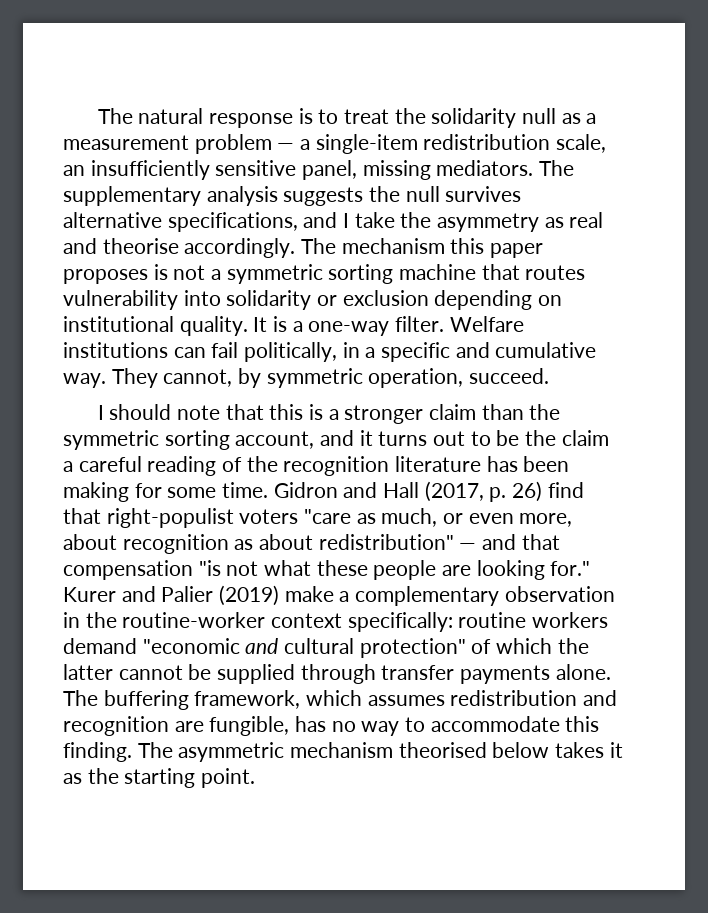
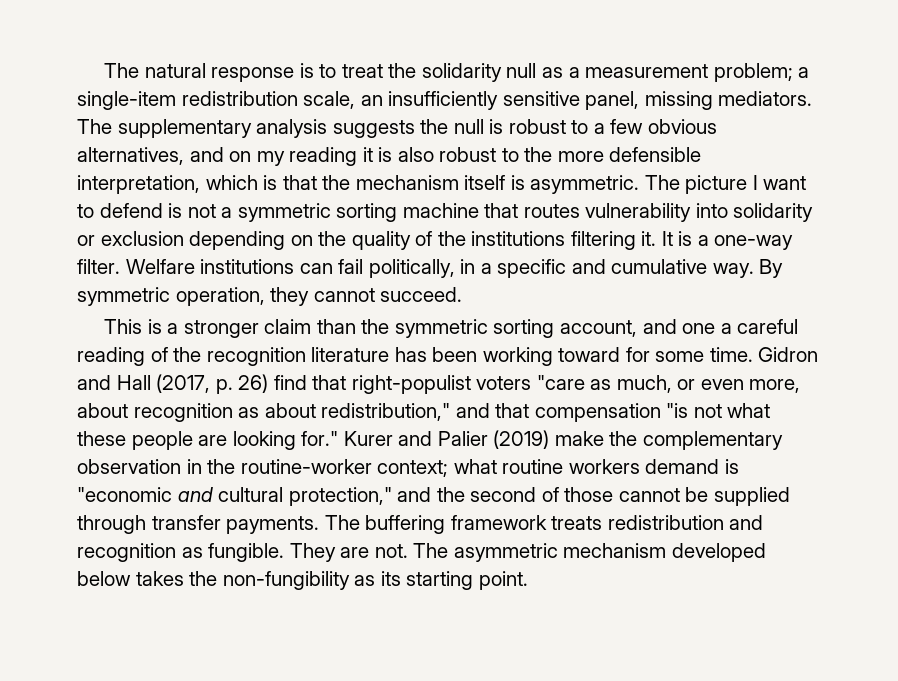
[194,134,295,154] problem — -> [713,63,793,82] problem;
[445,186,522,202] [63,212,604,232] [63,238,544,258] [63,269,148,284] survives alternative specifications, and I take the asymmetry as real and theorise accordingly. The mechanism this paper proposes -> [489,119,717,134] [77,147,702,166] [77,175,807,194] [77,203,163,218] is robust to a few obvious alternatives, and on my reading it is also robust to the more defensible interpretation, which is that the mechanism itself is asymmetric. The picture I want to defend
[63,316,248,336] institutional quality. -> [318,231,657,250] the quality of the institutions filtering it.
[111,368,550,388] [97,404,304,420] They cannot, by symmetric operation, succeed. // I should note that this -> [759,259,784,278] [77,287,463,306] [104,319,143,334] By symmetric operation, they cannot succeed. // This
[359,430,609,446] it turns out to be the claim -> [682,323,716,334] one
[63,482,129,502] making -> [482,347,621,366] working toward
[318,534,477,550] redistribution" — -> [321,403,451,421] redistribution,"
[339,591,350,602] a -> [609,431,638,446] the
[271,612,453,632] context specifically: -> [377,459,497,477] context; what
(137, 646) none -> [724,459,739,474] is
[359,638,589,658] [63,664,113,680] protection" of which the latter -> [288,487,614,506] protection," and the second of those
[460,664,611,684] [63,690,618,710] [63,716,600,736] [63,742,132,762] payments alone. The buffering framework, which assumes redistribution and recognition are fungible, has no way to accommodate this finding. -> [226,515,764,534] [77,543,408,562] payments. The buffering framework treats redistribution and recognition as fungible. They are not.
[398,742,487,758] theorised -> [671,543,766,562] developed
[609,742,623,758] [63,768,119,784] it as the -> [189,571,401,590] the non-fungibility as its

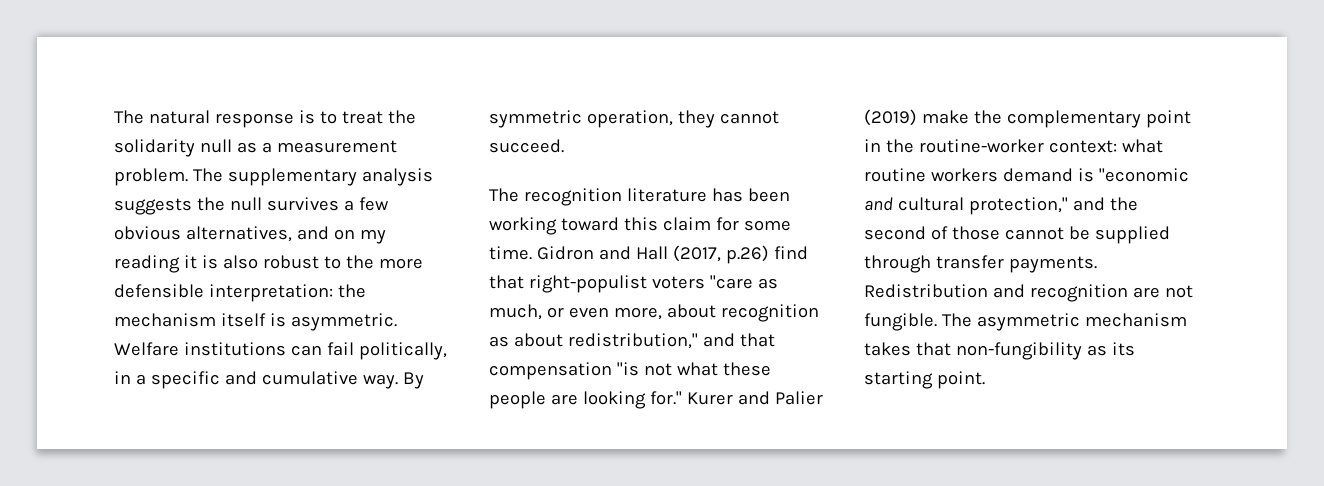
[713,63,810,82] [77,91,813,110] problem; a single-item redistribution scale, an insufficiently sensitive panel, missing mediators. -> [114,168,188,186] problem.
[489,119,589,134] is robust to -> [266,197,339,211] survives
[77,175,317,194] interpretation, which is that -> [208,284,333,302] interpretation:
[644,175,807,194] [77,203,814,222] [77,231,794,250] [77,259,120,274] The picture I want to defend is not a symmetric sorting machine that routes vulnerability into solidarity or exclusion depending on the quality of the institutions filtering it. It is a one-way filter. -> (397, 322) none
[104,319,799,338] [77,347,202,366] This is a stronger claim than the symmetric sorting account, and one a careful reading of the -> [489,188,519,202] The
(621, 354) none -> [623,217,711,231] this claim
[215,374,269,394] p. 26) -> [725,245,769,264] p.26)
[77,459,181,474] observation -> [1145,110,1191,128] point
[377,460,449,477] context; -> [1048,140,1117,153] context:
[324,515,764,534] [77,543,766,562] [77,571,218,586] The buffering framework treats redistribution and recognition as fungible. They are not. The asymmetric mechanism developed below takes the -> [864,284,1193,302] [864,313,1187,331] [864,342,951,356] Redistribution and recognition are not fungible. The asymmetric mechanism takes that

